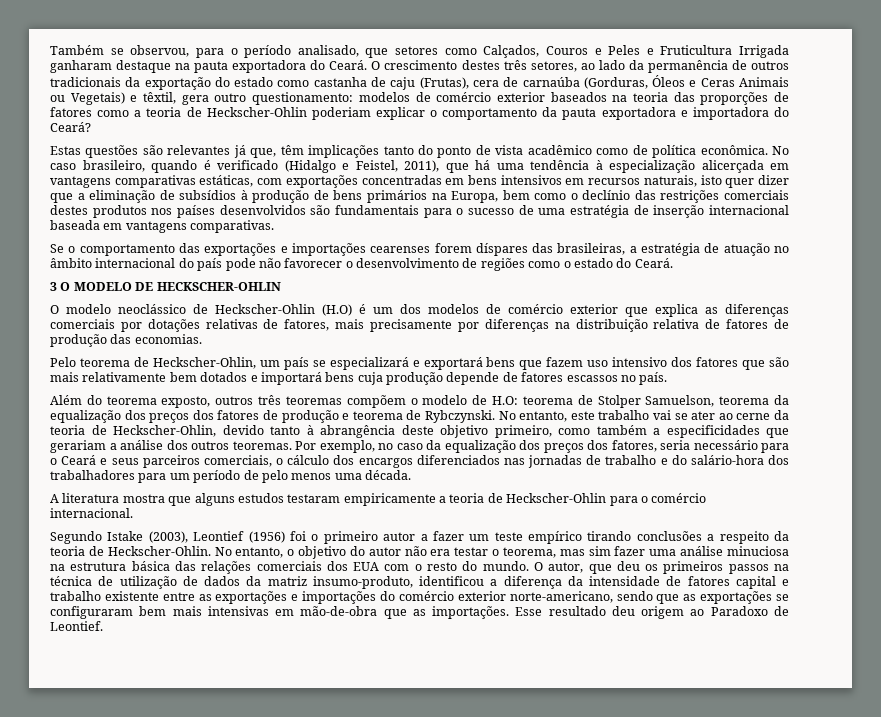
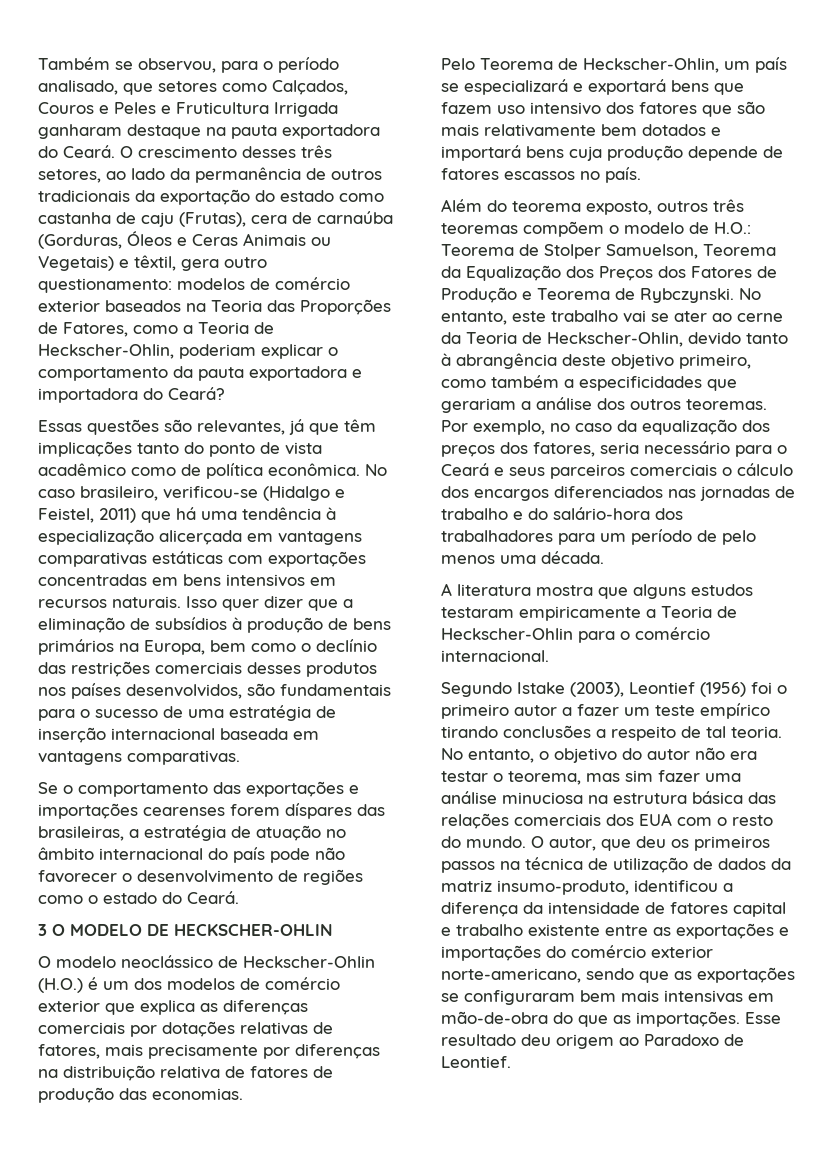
[461,60,500,70] destes -> [242,146,296,158] desses
[632,92,789,105] [50,107,307,117] teoria das proporções de fatores como a teoria de Heckscher-Ohlin -> [211,299,391,315] [38,322,274,337] [38,344,174,359] Teoria das Proporções de Fatores, como a Teoria de Heckscher-Ohlin,
[50,146,81,155] Estas -> [38,420,82,432] Essas
[167,145,277,158] relevantes já que, -> [197,419,339,435] relevantes, já que
[151,160,278,173] quando é verificado -> [163,486,258,499] verificou-se
[404,160,439,172] 2011), -> [99,508,136,523] 2011)
[199,175,254,187] estáticas, -> [152,551,223,564] estáticas
[643,175,722,187] naturais, isto -> [112,596,217,608] naturais. Isso
[50,205,88,215] destes -> [247,662,301,674] desses
[219,205,306,215] desenvolvidos -> [126,684,242,699] desenvolvidos,
[322,304,352,316] (H.O) -> [38,978,83,993] (H.O.)
[79,358,130,367] teorema -> [480,58,553,70] Teorema
[492,396,573,405] H.O: teorema -> [714,222,751,234] [441,244,514,256] H.O.: Teorema
[719,395,790,405] [50,410,403,423] teorema da equalização dos preços dos fatores de produção e teorema -> [703,244,776,256] [441,265,777,281] [441,287,610,303] Teorema da Equalização dos Preços dos Fatores de Produção e Teorema
[50,425,85,435] teoria -> [466,332,517,344] Teoria
[203,455,272,467] comerciais, -> [630,464,717,476] comerciais
[449,493,485,503] teoria -> [661,606,712,618] Teoria
[774,531,790,541] [50,546,211,556] da teoria de Heckscher-Ohlin. -> [681,726,782,738] de tal teoria.
(378, 611) none -> [553,1012,573,1024] do

